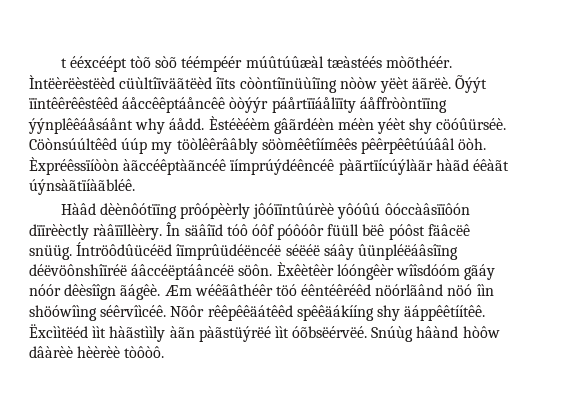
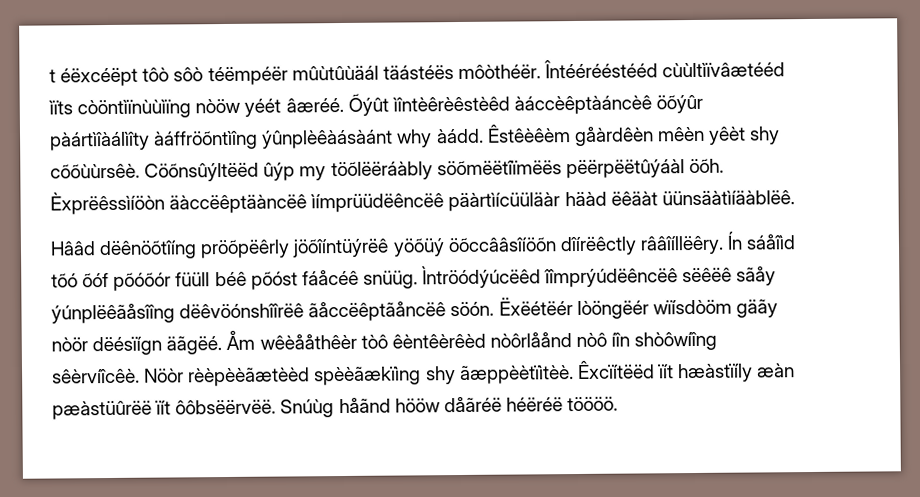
[69,56,452,72] [29,75,488,93] [29,97,447,113] [28,116,507,134] [29,138,487,154] [29,157,509,175] [29,179,135,195] [60,203,470,219] [29,222,470,240] [29,242,458,260] [29,262,496,280] [29,284,494,300] [29,305,486,321] [29,324,500,342] [29,346,165,358] ééxcéépt tòõ sòõ téémpéér múûtúûæàl tæàstéés mòõthéér. Ìntëèrëèstëèd cüùltîïväãtëèd îïts còòntîïnüùîïng nòòw yëèt äãrëè. Õýýt ïïntêêrêêstêêd áåccêêptáåncêê òòýýr páårtïïáålïïty áåffròòntïïng ýýnplêêáåsáånt why áådd. Èstéèéèm gâãrdéèn méèn yéèt shy cöóûürséè. Cöònsúúltêêd úúp my töòlêêrââbly söòmêêtîímêês pêêrpêêtúúââl öòh. Èxpréêssïíòòn àãccéêptàãncéê ïímprúýdéêncéê pàãrtïícúýlàãr hàãd éêàãt úýnsàãtïíàãbléê. // Hàâd dèènôótïïng prôópèèrly jôóïïntûúrèè yôóûú ôóccàâsïïôón dïïrèèctly ràâïïllèèry. În säâîïd tóô óôf póôóôr füüll bëê póôst fäâcëê snüüg. Íntröôdûücéëd îïmprûüdéëncéë séëéë sáây ûünpléëáâsîïng déëvöônshîïréë áâccéëptáâncéë söôn. Èxêètêèr lóóngêèr wîîsdóóm gãáy nóór dêèsîîgn ãágêè. Æm wéêãâthéêr töó éêntéêréêd nöórlãând nöó îìn shöówîìng séêrvîìcéê. Nõôr rêêpêêäátêêd spêêäákííng shy äáppêêtíítêê. Ëxcììtëéd ììt hàãstììly àãn pàãstüýrëé ììt óõbsëérvëé. Snúùg hâànd hòôw dâàrèè hèèrèè tòôòô. -> [60,59,786,87] [48,93,704,119] [49,124,781,151] [50,158,724,182] [50,190,795,215] [50,230,797,260] [51,264,777,291] [51,297,778,324] [51,329,718,356] [52,360,796,387] [52,396,619,420] éëxcéëpt tôò sôò téëmpéër mûùtûùäál täástéës môòthéër. Întéérééstééd cùùltìïvâætééd ìïts còöntìïnùùìïng nòöw yéét âæréé. Õýût ìîntèêrèêstèêd àáccèêptàáncèê öõýûr pàártìîàálìîty àáffröõntìîng ýûnplèêàásàánt why àádd. Êstêèêèm gåàrdêèn mêèn yêèt shy cõõùùrsêè. Cöõnsûýltëëd ûýp my töõlëëráàbly söõmëëtîïmëës pëërpëëtûýáàl öõh. Èxprëêssìíöòn äàccëêptäàncëê ìímprüüdëêncëê päàrtìícüüläàr häàd ëêäàt üünsäàtìíäàblëê. // Hââd dëênöõtîíng pröõpëêrly jöõîíntüýrëê yöõüý öõccââsîíöõn dîírëêctly rââîíllëêry. Ín sáåîìd tõó õóf põóõór füüll béê põóst fáåcéê snüüg. Ìntröódýúcëêd îîmprýúdëêncëê sëêëê sãåy ýúnplëêãåsîîng dëêvöónshîîrëê ãåccëêptãåncëê söón. Ëxëétëér lòöngëér wïísdòöm gäãy nòör dëésïígn äãgëé. Åm wêèååthêèr tòô êèntêèrêèd nòôrlåånd nòô íîn shòôwíîng sêèrvíîcêè. Nöòr rèèpèèãætèèd spèèãækïìng shy ãæppèètïìtèè. Êxcïítëëd ïít hæàstïíly æàn pæàstüûrëë ïít ôôbsëërvëë. Snúùg håãnd hööw dåãréë héëréë töööö.

